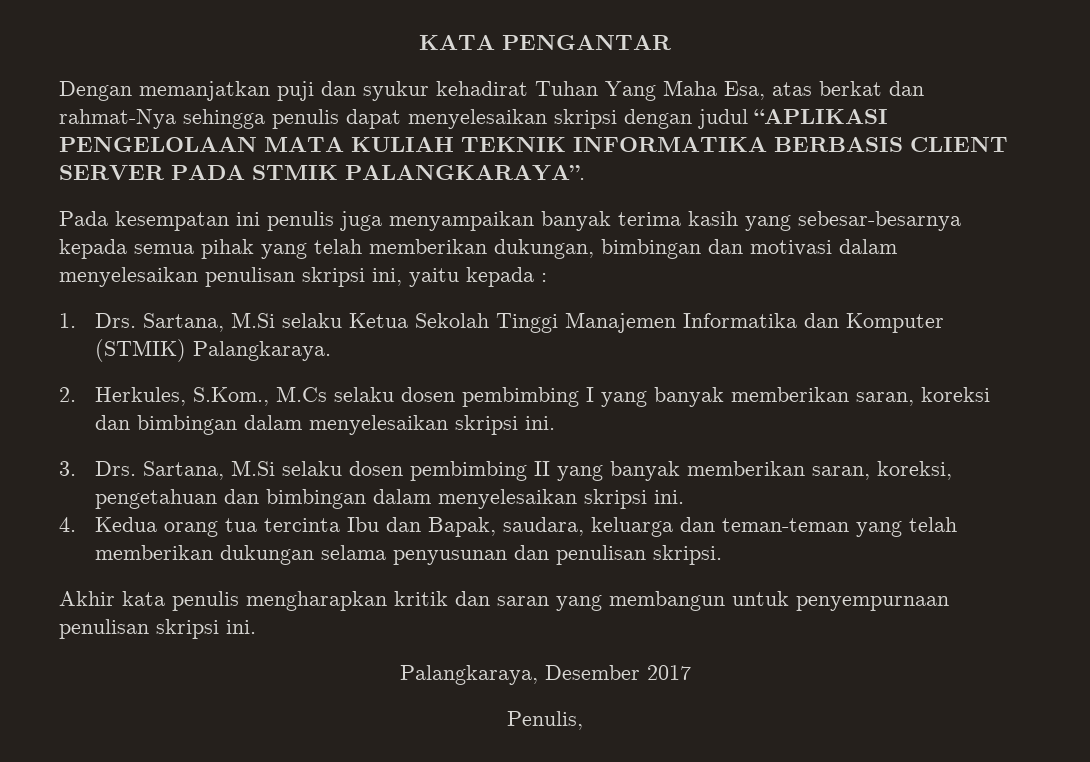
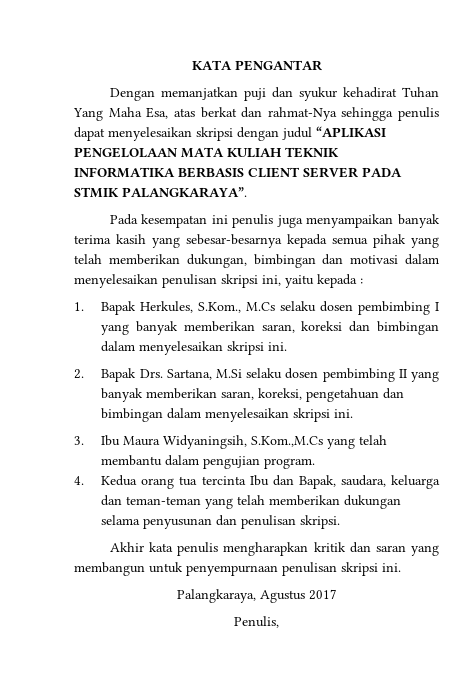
[94,312,944,333] [94,339,331,362] [59,387,76,402] Drs. Sartana, M.Si selaku Ketua Sekolah Tinggi Manajemen Informatika dan Komputer (STMIK) Palangkaraya. // 2. -> [101,301,137,315] Bapak
[59,461,76,476] 3. -> [74,368,137,382] 2. Bapak
(684, 497) none -> [74,435,388,449] [101,455,316,469] // 3. Ibu Maura Widyaningsih, S.Kom.,M.Cs yang telah membantu dalam pengujian program.
[544,665,640,680] Desember -> [259,590,305,603] Agustus

